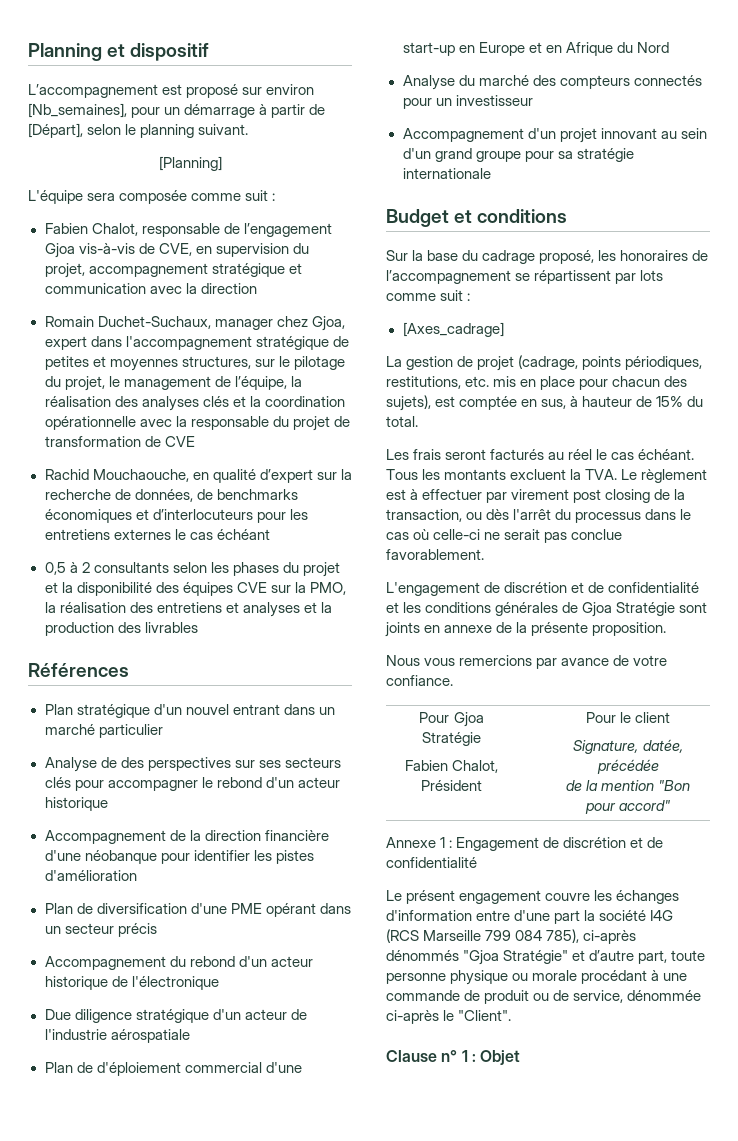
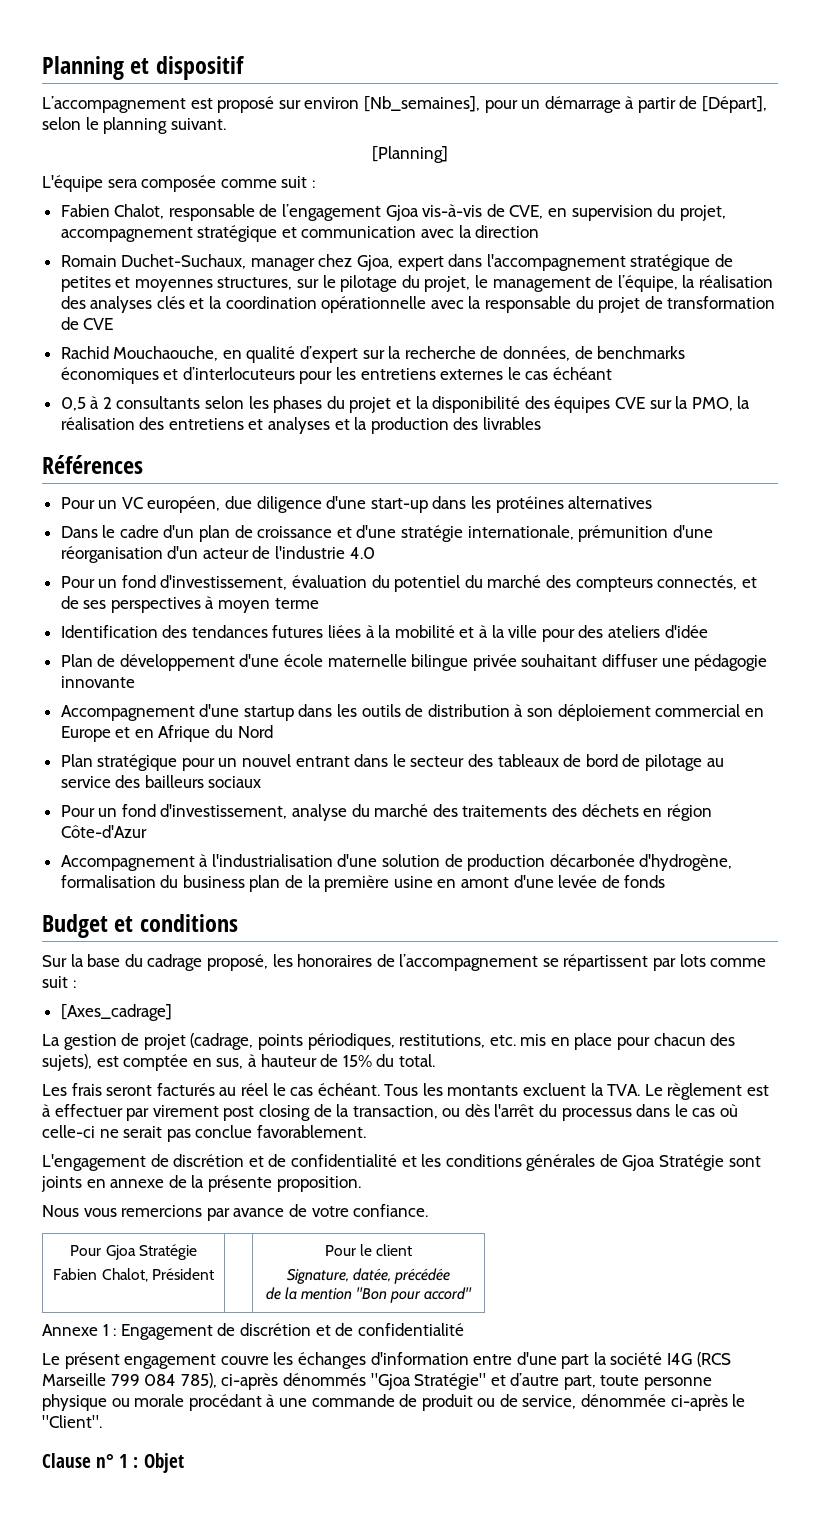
[44,704,335,718] [44,724,163,738] [44,757,341,772] [44,777,340,791] [44,797,108,811] [44,830,329,844] [44,850,314,864] [44,870,137,881] [44,903,351,917] [44,923,157,937] [44,956,313,970] [44,976,219,990] [44,1009,307,1023] [44,1029,190,1043] [44,1062,302,1076] [402,42,455,56] Plan stratégique d'un nouvel entrant dans un marché particulier // Analyse de des perspectives sur ses secteurs clés pour accompagner le rebond d'un acteur historique // Accompagnement de la direction financière d'une néobanque pour identifier les pistes d'amélioration // Plan de diversification d'une PME opérant dans un secteur précis // Accompagnement du rebond d'un acteur historique de l'électronique // Due diligence stratégique d'un acteur de l'industrie aérospatiale // Plan de d'éploiement commercial d'une start-up -> [60,496,653,513] [60,525,713,542] [60,546,375,563] [60,575,757,592] [60,596,319,613] [60,625,708,642] [60,654,768,671] [60,676,135,688] [60,704,741,721] Pour un VC européen, due diligence d'une start-up dans les protéines alternatives // Dans le cadre d'un plan de croissance et d'une stratégie internationale, prémunition d'une réorganisation d'un acteur de l'industrie 4.0 // Pour un fond d'investissement, évaluation du potentiel du marché des compteurs connectés, et de ses perspectives à moyen terme // Identification des tendances futures liées à la mobilité et à la ville pour des ateliers d'idée // Plan de développement d'une école maternelle bilingue privée souhaitant diffuser une pédagogie innovante // Accompagnement d'une startup dans les outils de distribution à son déploiement commercial
[402,75,702,90] [402,95,533,109] [402,128,707,143] [402,148,634,162] [402,168,491,179] Analyse du marché des compteurs connectés pour un investisseur // Accompagnement d'un projet innovant au sein d'un grand groupe pour sa stratégie internationale -> [60,754,724,771] [60,775,262,788] [60,804,712,821] [60,825,147,838] [60,854,733,871] [60,875,666,892] Plan stratégique pour un nouvel entrant dans le secteur des tableaux de bord de pilotage au service des bailleurs sociaux // Pour un fond d'investissement, analyse du marché des traitements des déchets en région Côte-d'Azur // Accompagnement à l'industrialisation d'une solution de production décarbonée d'hydrogène, formalisation du business plan de la première usine en amont d'une levée de fonds

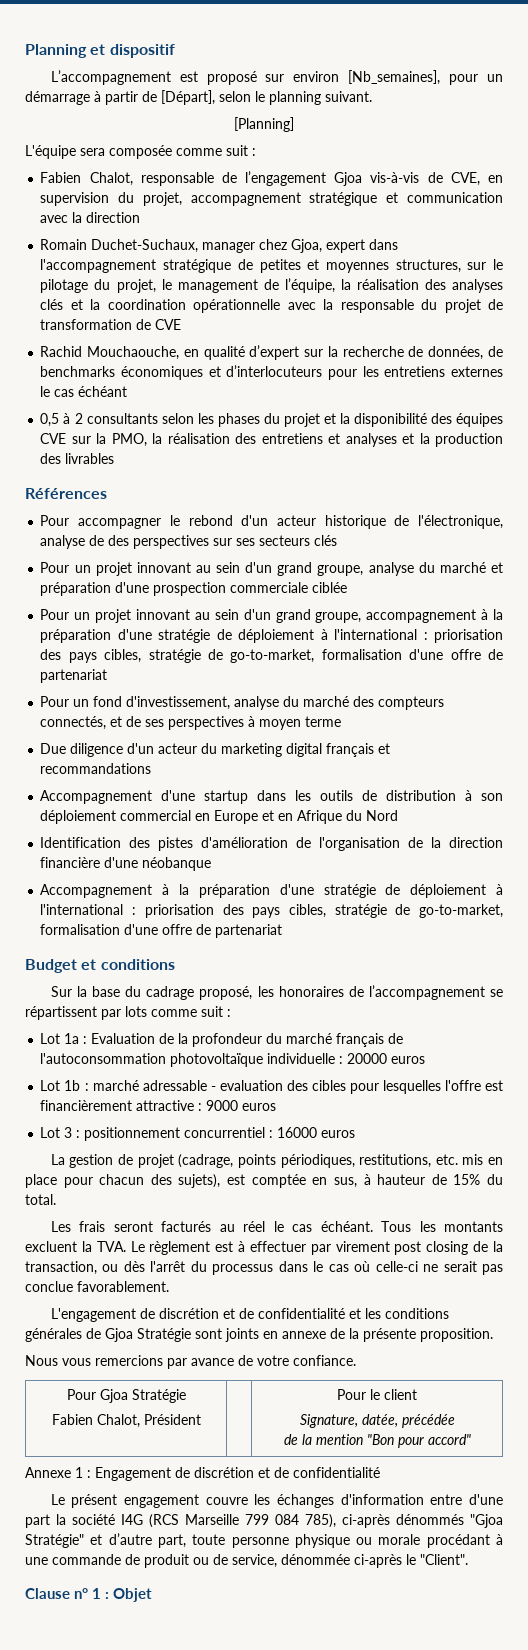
[98,496,653,513] [60,525,713,542] [60,546,375,563] [60,575,461,592] un VC européen, due diligence d'une start-up dans les protéines alternatives // Dans le cadre d'un plan de croissance et d'une stratégie internationale, prémunition d'une réorganisation d'un acteur de l'industrie 4.0 // Pour un fond d'investissement, évaluation du potentiel -> [78,515,503,529] [40,535,338,549] [40,562,503,576] [40,582,348,596] [40,609,503,623] [40,629,503,643] [40,649,503,663] [40,669,108,683] [40,696,280,710] accompagner le rebond d'un acteur historique de l'électronique, analyse de des perspectives sur ses secteurs clés // Pour un projet innovant au sein d'un grand groupe, analyse du marché et préparation d'une prospection commerciale ciblée // Pour un projet innovant au sein d'un grand groupe, accompagnement à la préparation d'une stratégie de déploiement à l'international : priorisation des pays cibles, stratégie de go-to-market, formalisation d'une offre de partenariat // Pour un fond d'investissement, analyse
[60,625,708,642] [60,654,768,671] [60,676,135,688] Identification des tendances futures liées à la mobilité et à la ville pour des ateliers d'idée // Plan de développement d'une école maternelle bilingue privée souhaitant diffuser une pédagogie innovante -> [40,743,391,757] [40,763,152,774] Due diligence d'un acteur du marketing digital français et recommandations
[60,754,724,771] [60,775,262,788] [60,804,712,821] [60,825,147,838] [60,854,733,871] [60,875,666,892] Plan stratégique pour un nouvel entrant dans le secteur des tableaux de bord de pilotage au service des bailleurs sociaux // Pour un fond d'investissement, analyse du marché des traitements des déchets en région Côte-d'Azur // Accompagnement à l'industrialisation d'une solution de production décarbonée d'hydrogène, formalisation du business plan de la première usine en amont d'une levée de fonds -> [40,837,503,851] [40,857,212,871] [40,884,503,898] [40,904,503,918] [40,924,283,938] Identification des pistes d'amélioration de l'organisation de la direction financière d'une néobanque // Accompagnement à la préparation d'une stratégie de déploiement à l'international : priorisation des pays cibles, stratégie de go-to-market, formalisation d'une offre de partenariat
[60,1004,172,1021] [Axes_cadrage] -> [40,1033,404,1047] [40,1053,426,1067] [40,1080,504,1094] [40,1100,277,1111] [40,1127,356,1141] Lot 1a : Evaluation de la profondeur du marché français de l'autoconsommation photovoltaïque individuelle : 20000 euros // Lot 1b : marché adressable - evaluation des cibles pour lesquelles l'offre est financièrement attractive : 9000 euros // Lot 3 : positionnement concurrentiel : 16000 euros

